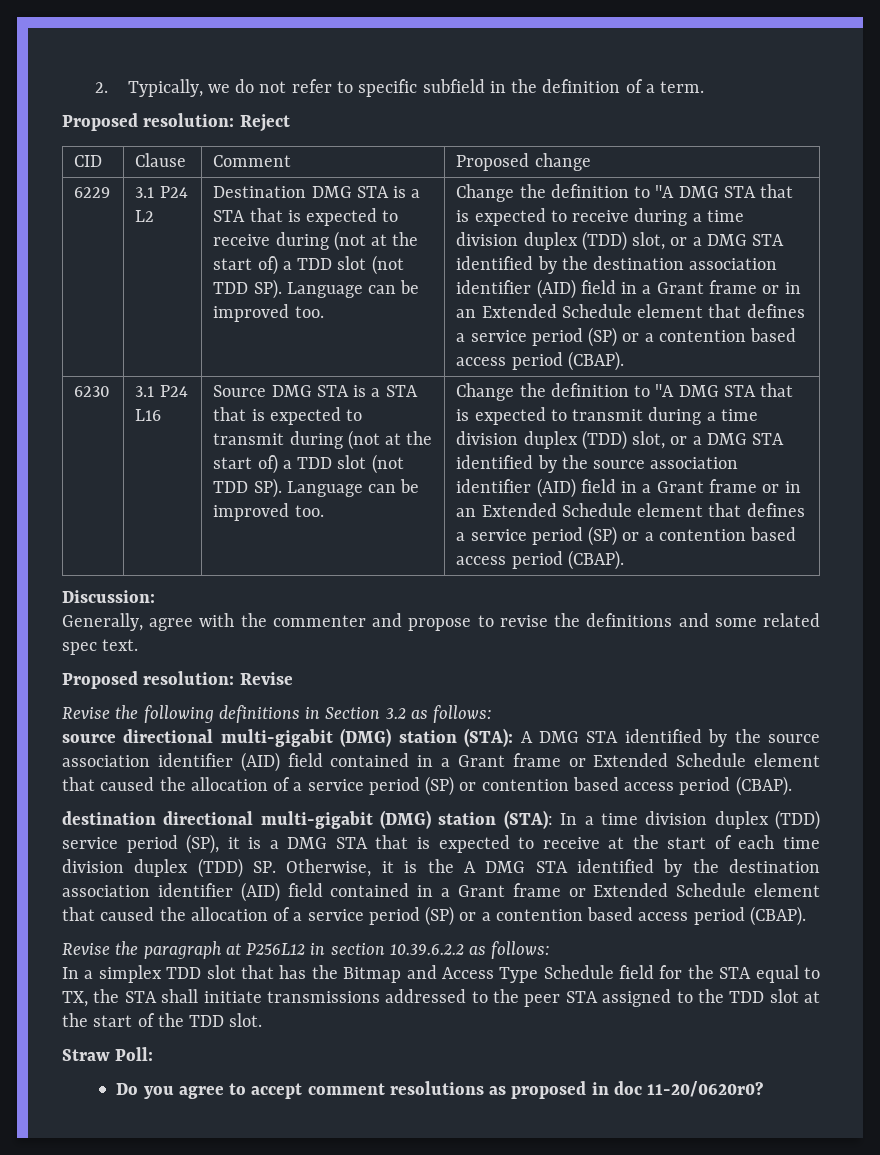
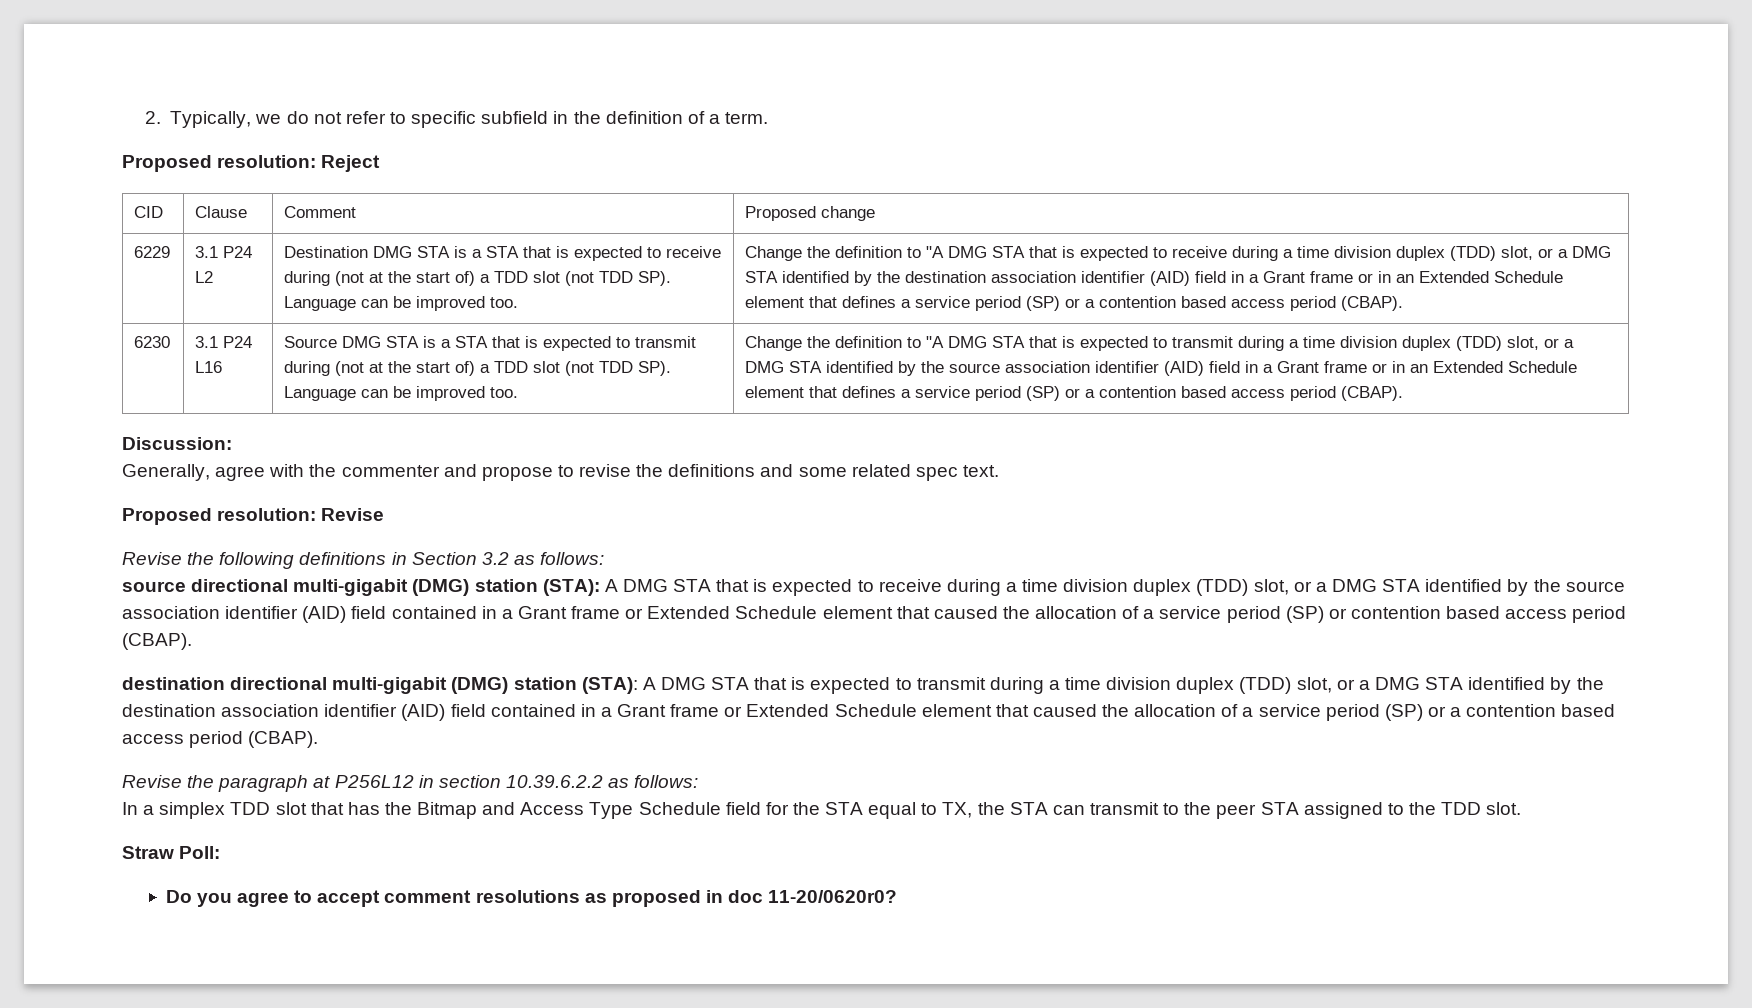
(619, 737) none -> [716,579,1421,596] that is expected to receive during a time division duplex (TDD) slot, or a DMG STA
[560,810,821,830] [62,834,820,854] [62,858,476,878] In a time division duplex (TDD) service period (SP), it is a DMG STA that is expected to receive at the start of each time division duplex (TDD) SP. Otherwise, it is the A -> [642,677,1370,694] A DMG STA that is expected to transmit during a time division duplex (TDD) slot, or a
[161,989,467,1003] shall initiate transmissions addressed -> [1052,802,1159,815] can transmit
[769,989,820,1003] [62,1013,225,1027] slot at the start of the TDD -> (1482, 808) none

